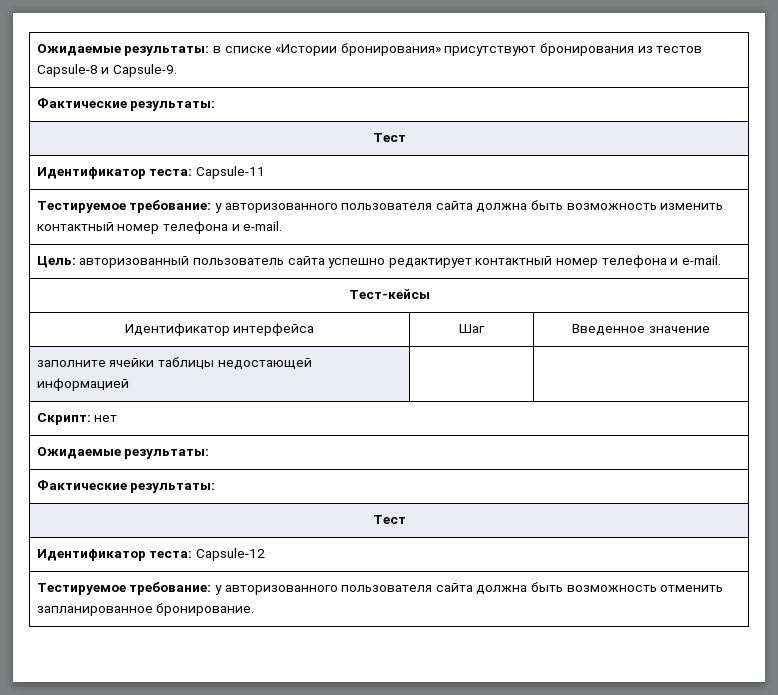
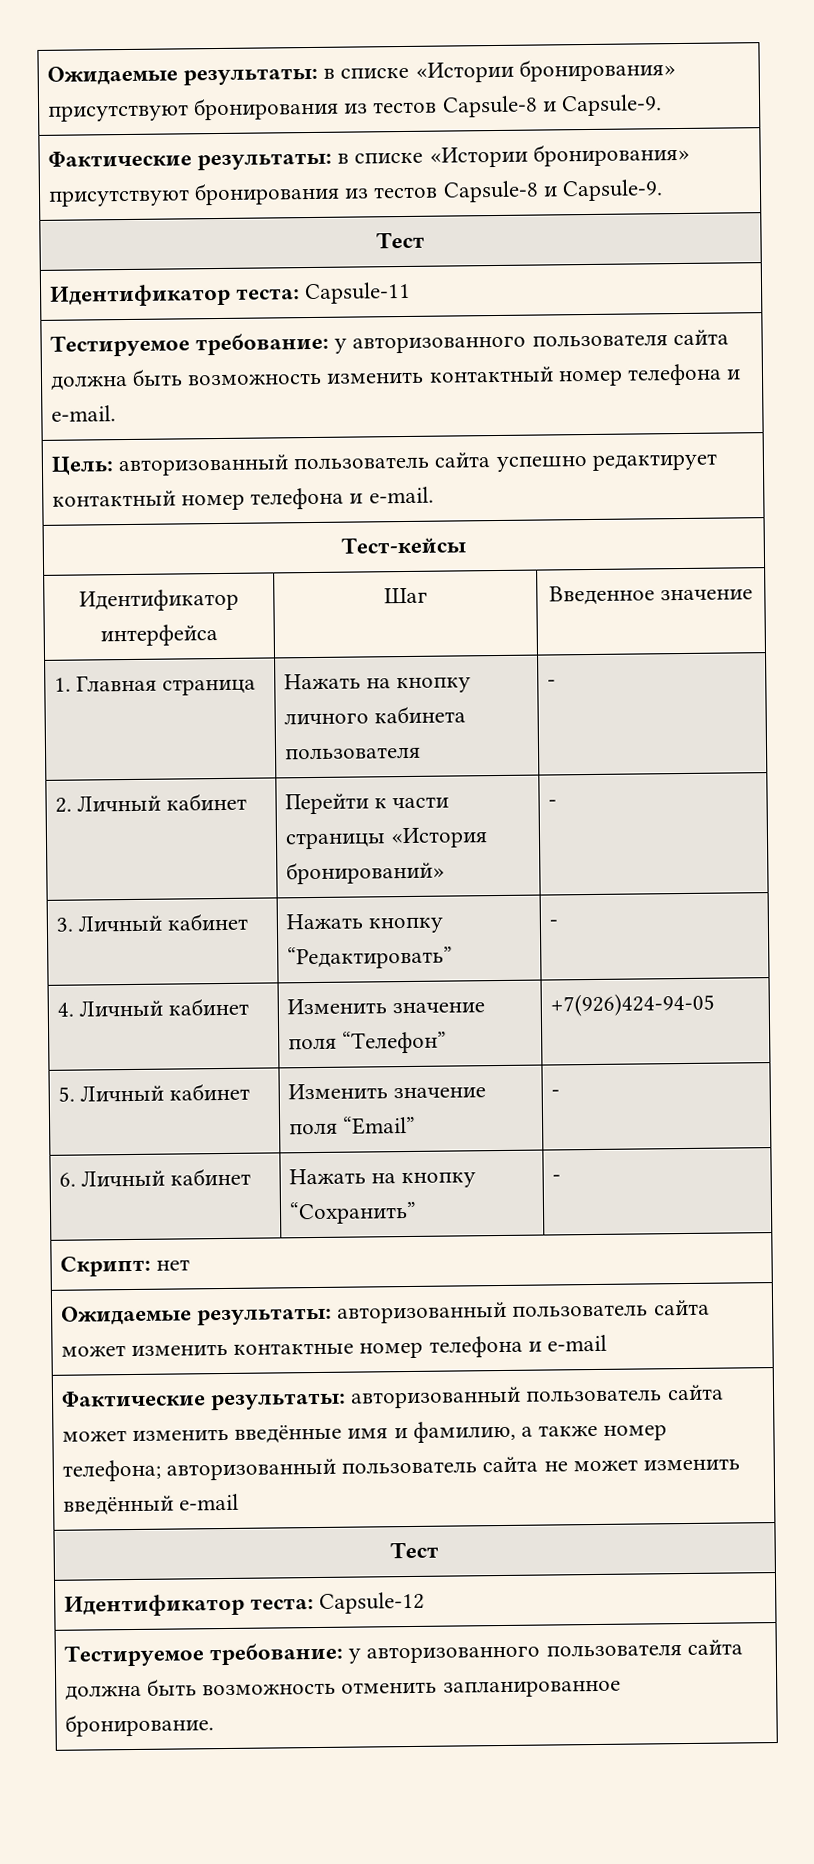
(216, 106) none -> [337,142,690,168] [47,179,663,207] в списке «Истории бронирования» присутствуют бронирования из тестов Capsule-8 и Capsule-9.
[36,357,312,370] [36,378,129,391] [36,413,118,425] [36,447,210,459] [36,480,216,493] заполните ячейки таблицы недостающей информацией | | // Скрипт: нет // Ожидаемые результаты: // Фактические результаты: -> [53,674,257,696] [283,673,472,694] [283,705,466,725] [284,746,421,760] [546,679,556,687] [54,792,248,813] [284,793,450,815] [284,827,488,850] [285,860,445,885] [547,799,557,807] [55,912,249,932] [285,913,444,934] [286,945,453,970] [548,919,558,927] [56,997,250,1017] [286,998,485,1015] [287,1030,447,1054] [549,992,715,1017] [57,1082,251,1102] [287,1083,486,1100] [288,1115,416,1135] [550,1089,560,1097] [58,1167,252,1187] [288,1168,477,1189] [288,1200,417,1225] [551,1174,561,1182] [59,1255,190,1277] [60,1299,710,1326] [60,1334,607,1359] [60,1384,724,1411] [61,1420,668,1444] [61,1456,740,1482] [62,1493,239,1516] 1. Главная страница | Нажать на кнопку личного кабинета пользователя | - // 2. Личный кабинет | Перейти к части страницы «История бронирований» | - // 3. Личный кабинет | Нажать кнопку “Редактировать” | - // 4. Личный кабинет | Изменить значение поля “Телефон” | +7(926)424-94-05 // 5. Личный кабинет | Изменить значение поля “Email” | - // 6. Личный кабинет | Нажать на кнопку “Сохранить” | - // Скрипт: нет // Ожидаемые результаты: авторизованный пользователь сайта может изменить контактные номер телефона и e-mail // Фактические результаты: авторизованный пользователь сайта может изменить введённые имя и фамилию, а также номер телефона; авторизованный пользователь сайта не может изменить введённый e-mail

